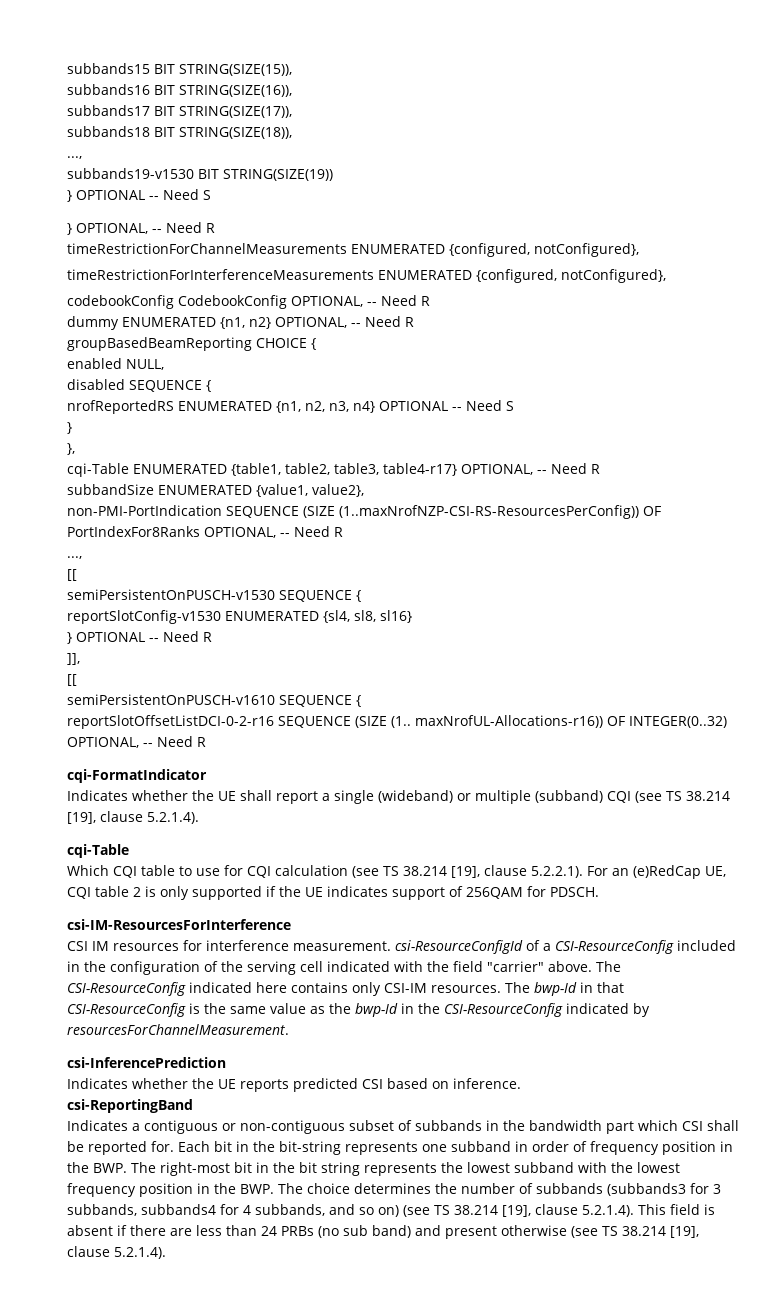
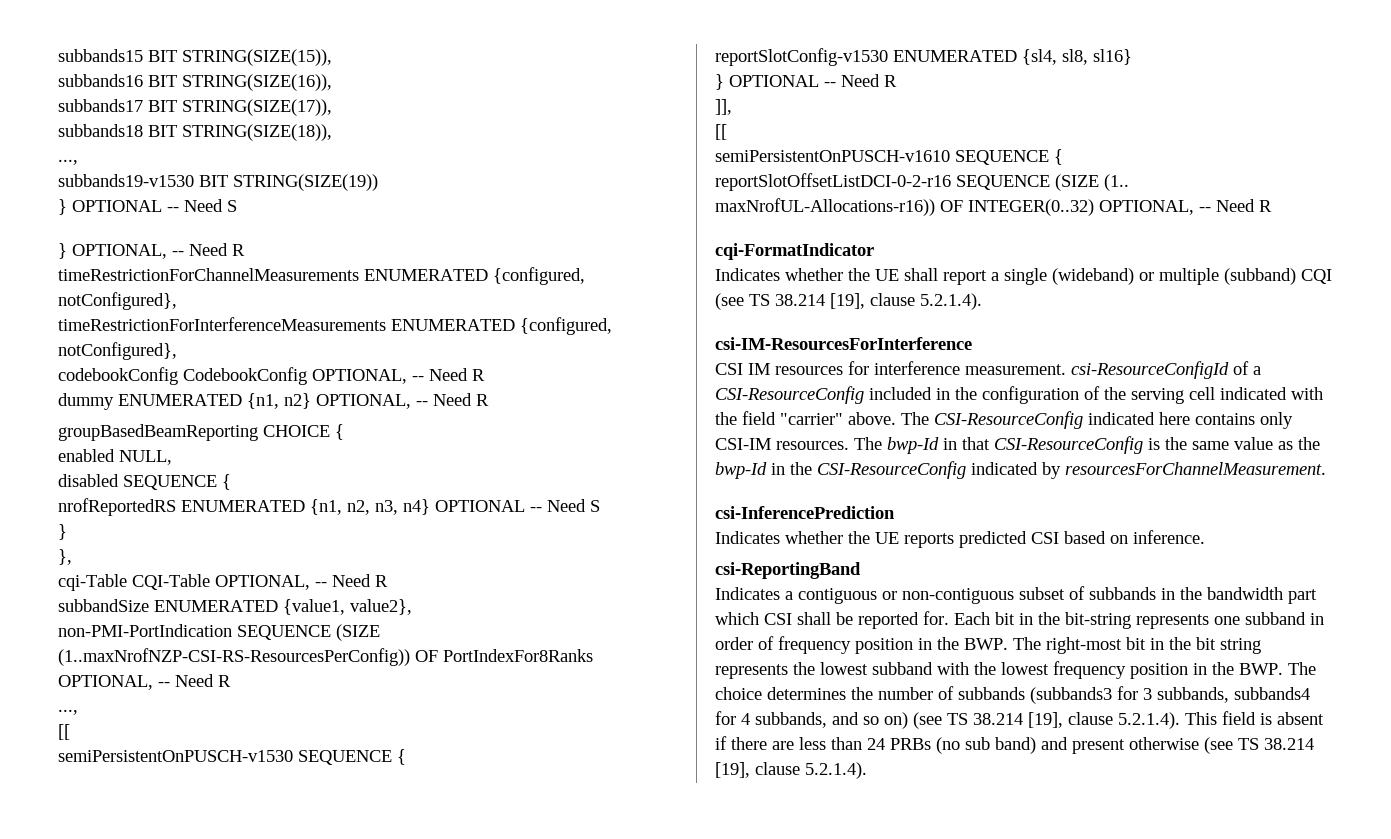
[132,463,457,476] ENUMERATED {table1, table2, table3, table4-r17} -> [132,574,210,590] CQI-Table
[67,844,129,858] [67,865,726,879] [67,886,599,900] // cqi-Table // Which CQI table to use for CQI calculation (see TS 38.214 [19], clause 5.2.2.1). For an (e)RedCap UE, CQI table 2 is only supported if the UE indicates support of 256QAM for PDSCH. -> (982, 301) none

